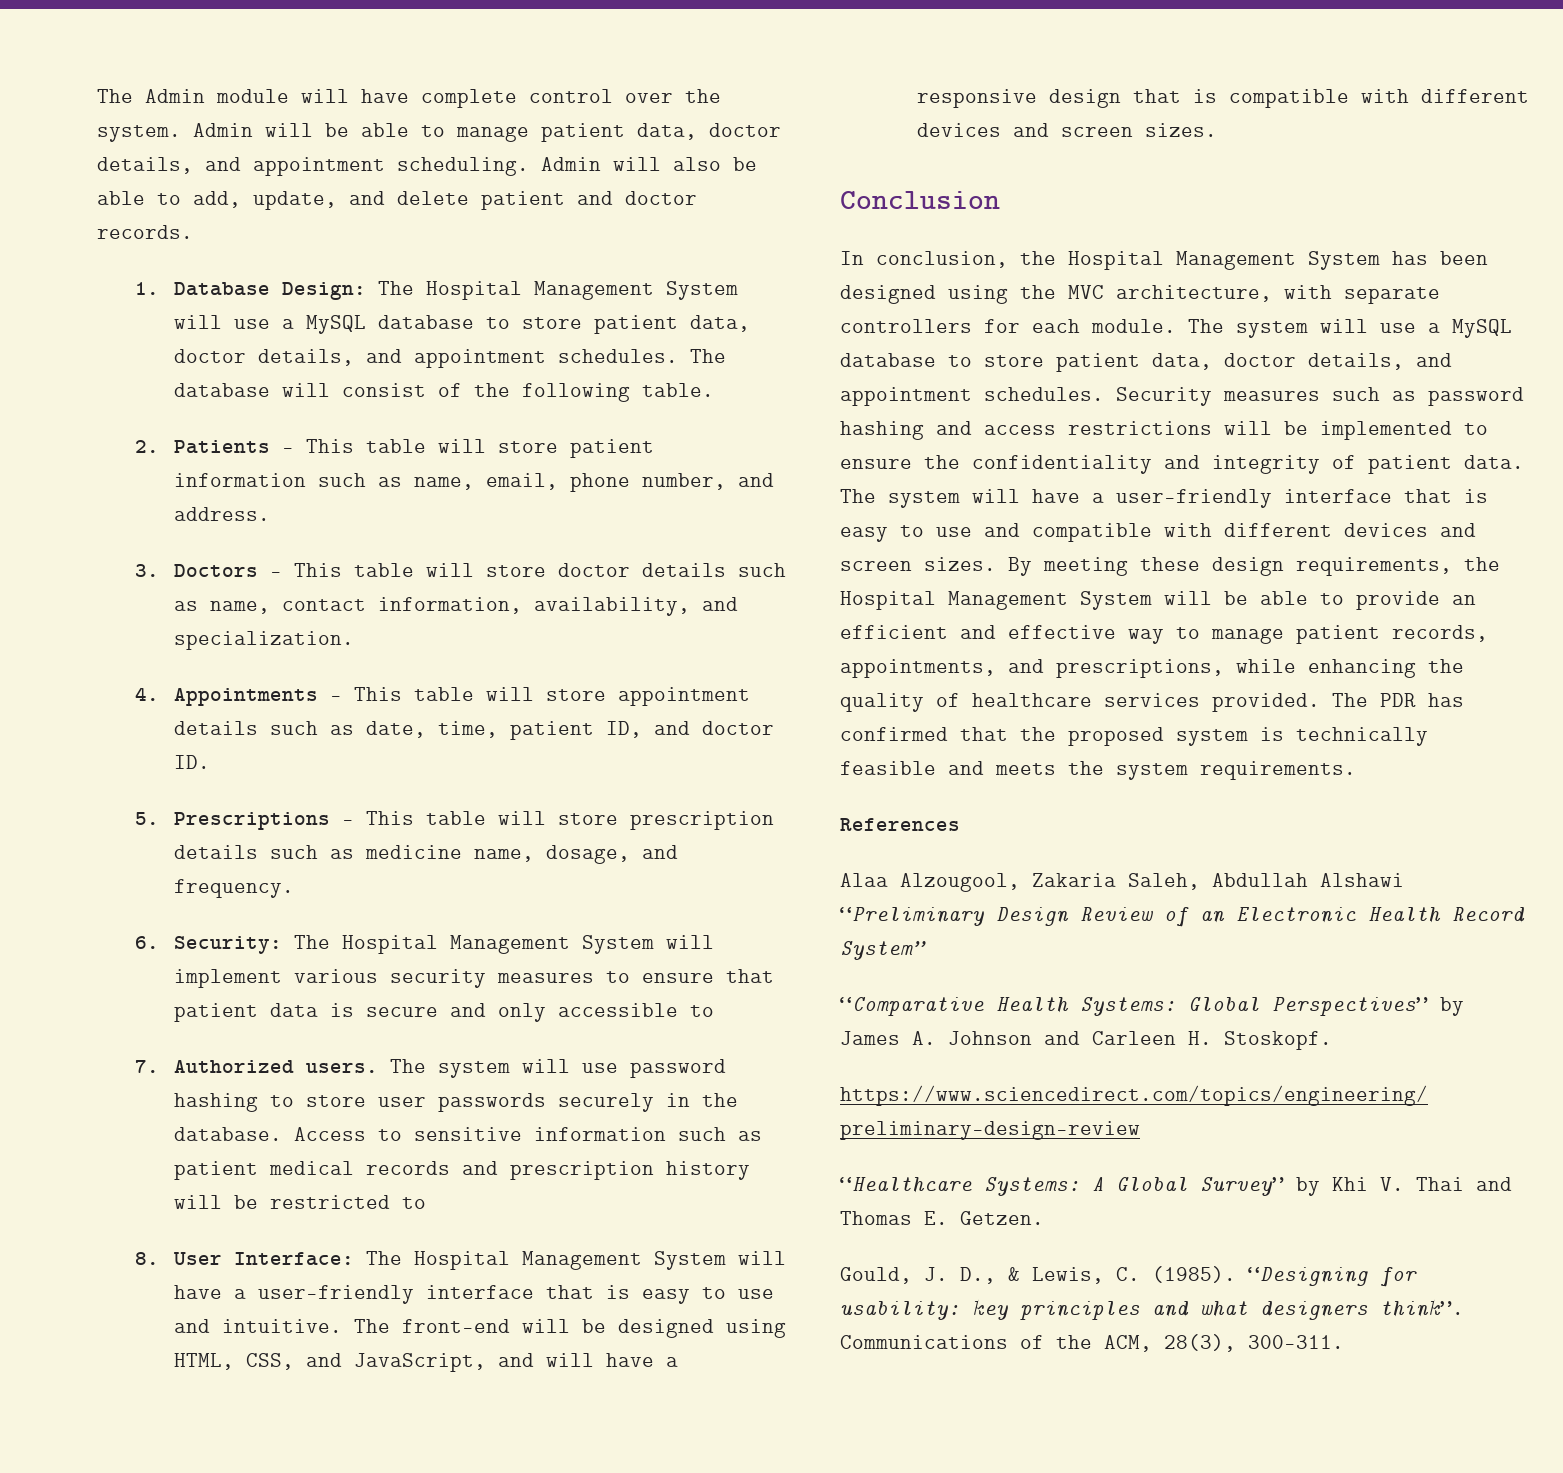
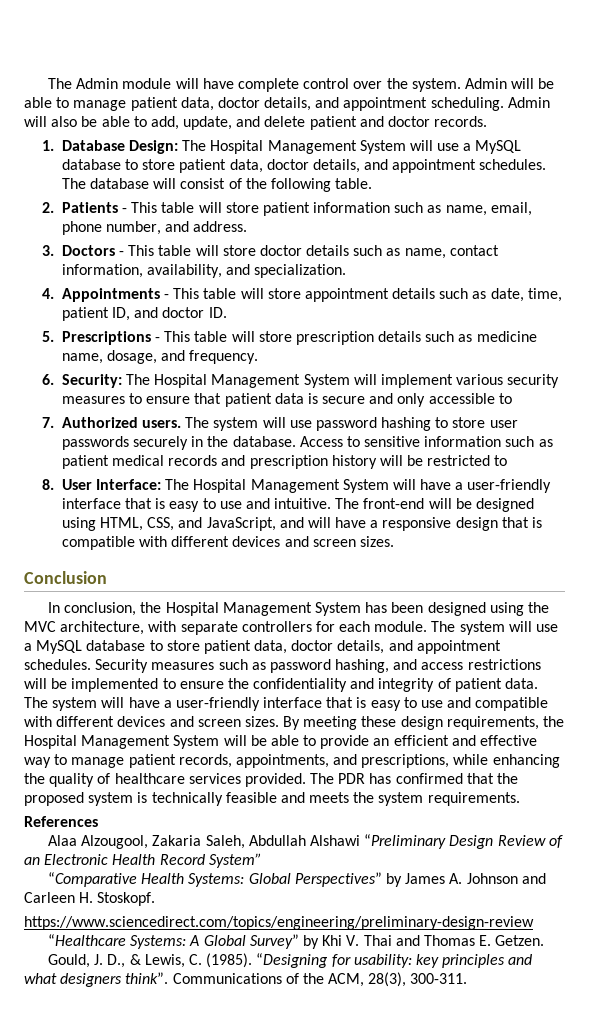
[840,421,924,440] hashing -> [335,659,390,673] hashing,

